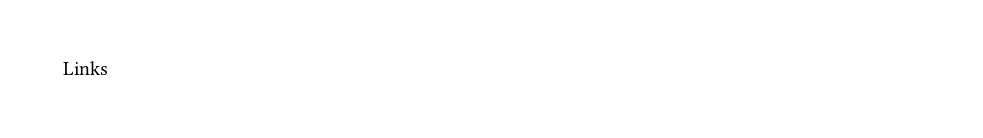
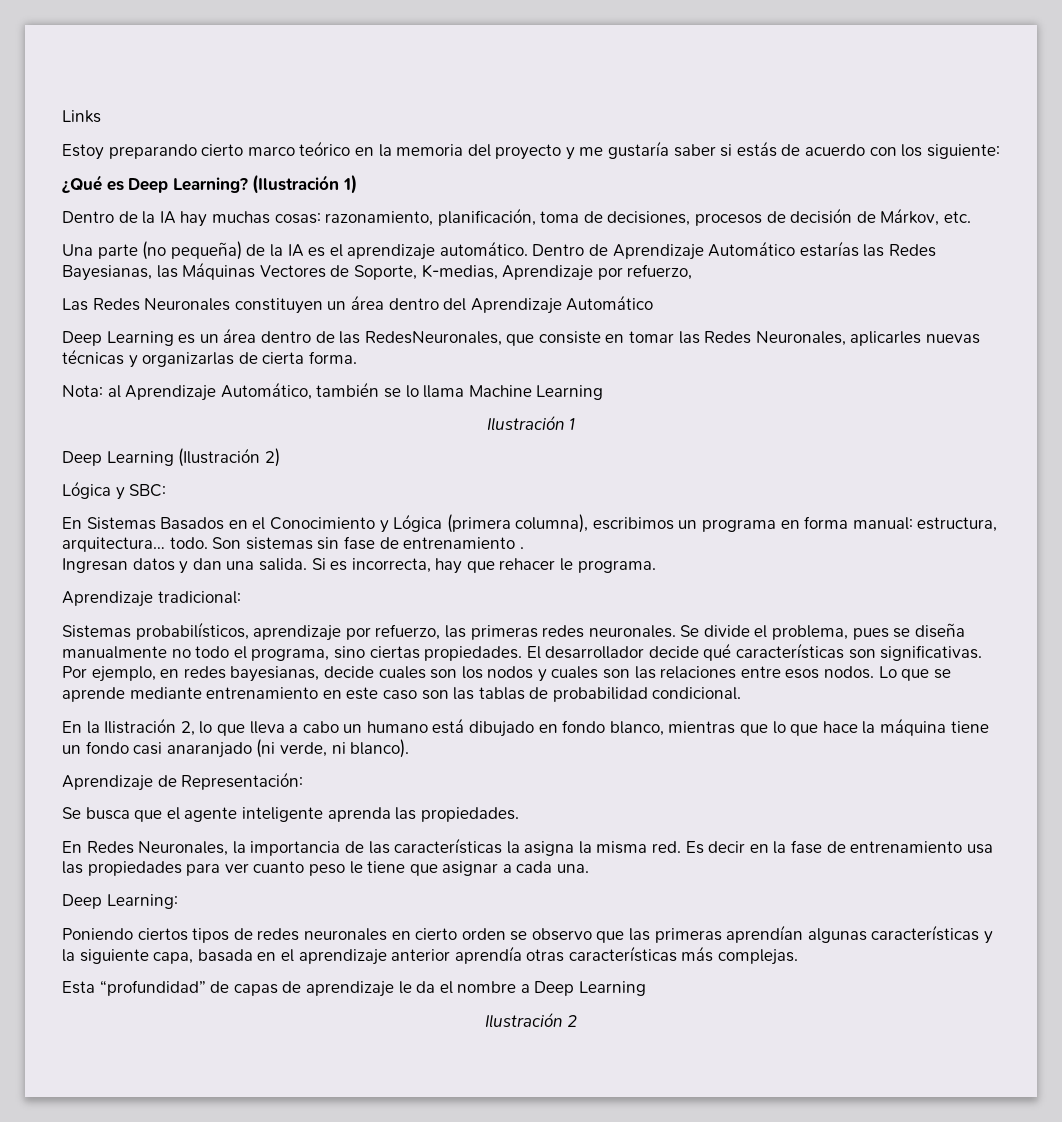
(108, 68) none -> [62,141,1000,160] [62,174,357,194] [62,208,972,227] [62,241,937,260] [62,262,693,281] [62,295,654,314] [62,328,981,346] [62,349,357,368] [62,382,604,401] [486,415,576,431] [62,448,280,467] [62,481,167,500] [62,514,998,533] [62,536,524,552] [62,558,656,574] [62,591,241,607] [62,622,965,641] [62,643,983,661] [62,666,951,682] [62,687,742,702] [62,718,989,737] [62,739,410,758] [62,772,304,791] [62,807,519,822] [62,838,993,856] [62,861,590,876] [62,894,178,909] [62,925,994,944] [62,946,799,965] [62,980,647,997] [484,1012,578,1028] // Estoy preparando cierto marco teórico en la memoria del proyecto y me gustaría saber si estás de acuerdo con los siguiente: // ¿Qué es Deep Learning? (Ilustración 1) // Dentro de la IA hay muchas cosas: razonamiento, planificación, toma de decisiones, procesos de decisión de Márkov, etc. // Una parte (no pequeña) de la IA es el aprendizaje automático. Dentro de Aprendizaje Automático estarías las Redes Bayesianas, las Máquinas Vectores de Soporte, K-medias, Aprendizaje por refuerzo, // Las Redes Neuronales constituyen un área dentro del Aprendizaje Automático // Deep Learning es un área dentro de las RedesNeuronales, que consiste en tomar las Redes Neuronales, aplicarles nuevas técnicas y organizarlas de cierta forma. // Nota: al Aprendizaje Automático, también se lo llama Machine Learning // Ilustración 1 // Deep Learning (Ilustración 2) // Lógica y SBC: // En Sistemas Basados en el Conocimiento y Lógica (primera columna), escribimos un programa en forma manual: estructura, arquitectura… todo. Son sistemas sin fase de entrenamiento . // Ingresan datos y dan una salida. Si es incorrecta, hay que rehacer le programa. // Aprendizaje tradicional: // Sistemas probabilísticos, aprendizaje por refuerzo, las primeras redes neuronales. Se divide el problema, pues se diseña manualmente no todo el programa, sino ciertas propiedades. El desarrollador decide qué características son significativas. Por ejemplo, en redes bayesianas, decide cuales son los nodos y cuales son las relaciones entre esos nodos. Lo que se aprende mediante entrenamiento en este caso son las tablas de probabilidad condicional. // En la Ilistración 2, lo que lleva a cabo un humano está dibujado en fondo blanco, mientras que lo que hace la máquina tiene un fondo casi anaranjado (ni verde, ni blanco). // Aprendizaje de Representación: // Se busca que el agente inteligente aprenda las propiedades. // En Redes Neuronales, la importancia de las características la asigna la misma red. Es decir en la fase de entrenamiento usa las propiedades para ver cuanto peso le tiene que asignar a cada una. // Deep Learning: // Poniendo ciertos tipos de redes neuronales en cierto orden se observo que las primeras aprendían algunas características y la siguiente capa, basada en el aprendizaje anterior aprendía otras características más complejas. // Esta “profundidad” de capas de aprendizaje le da el nombre a Deep Learning // Ilustración 2

